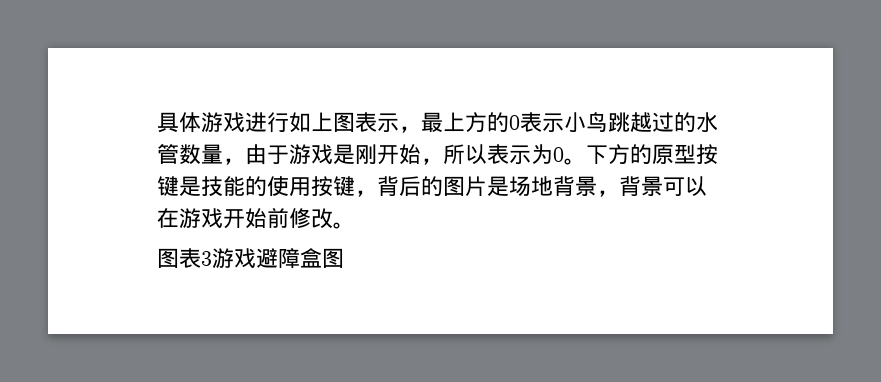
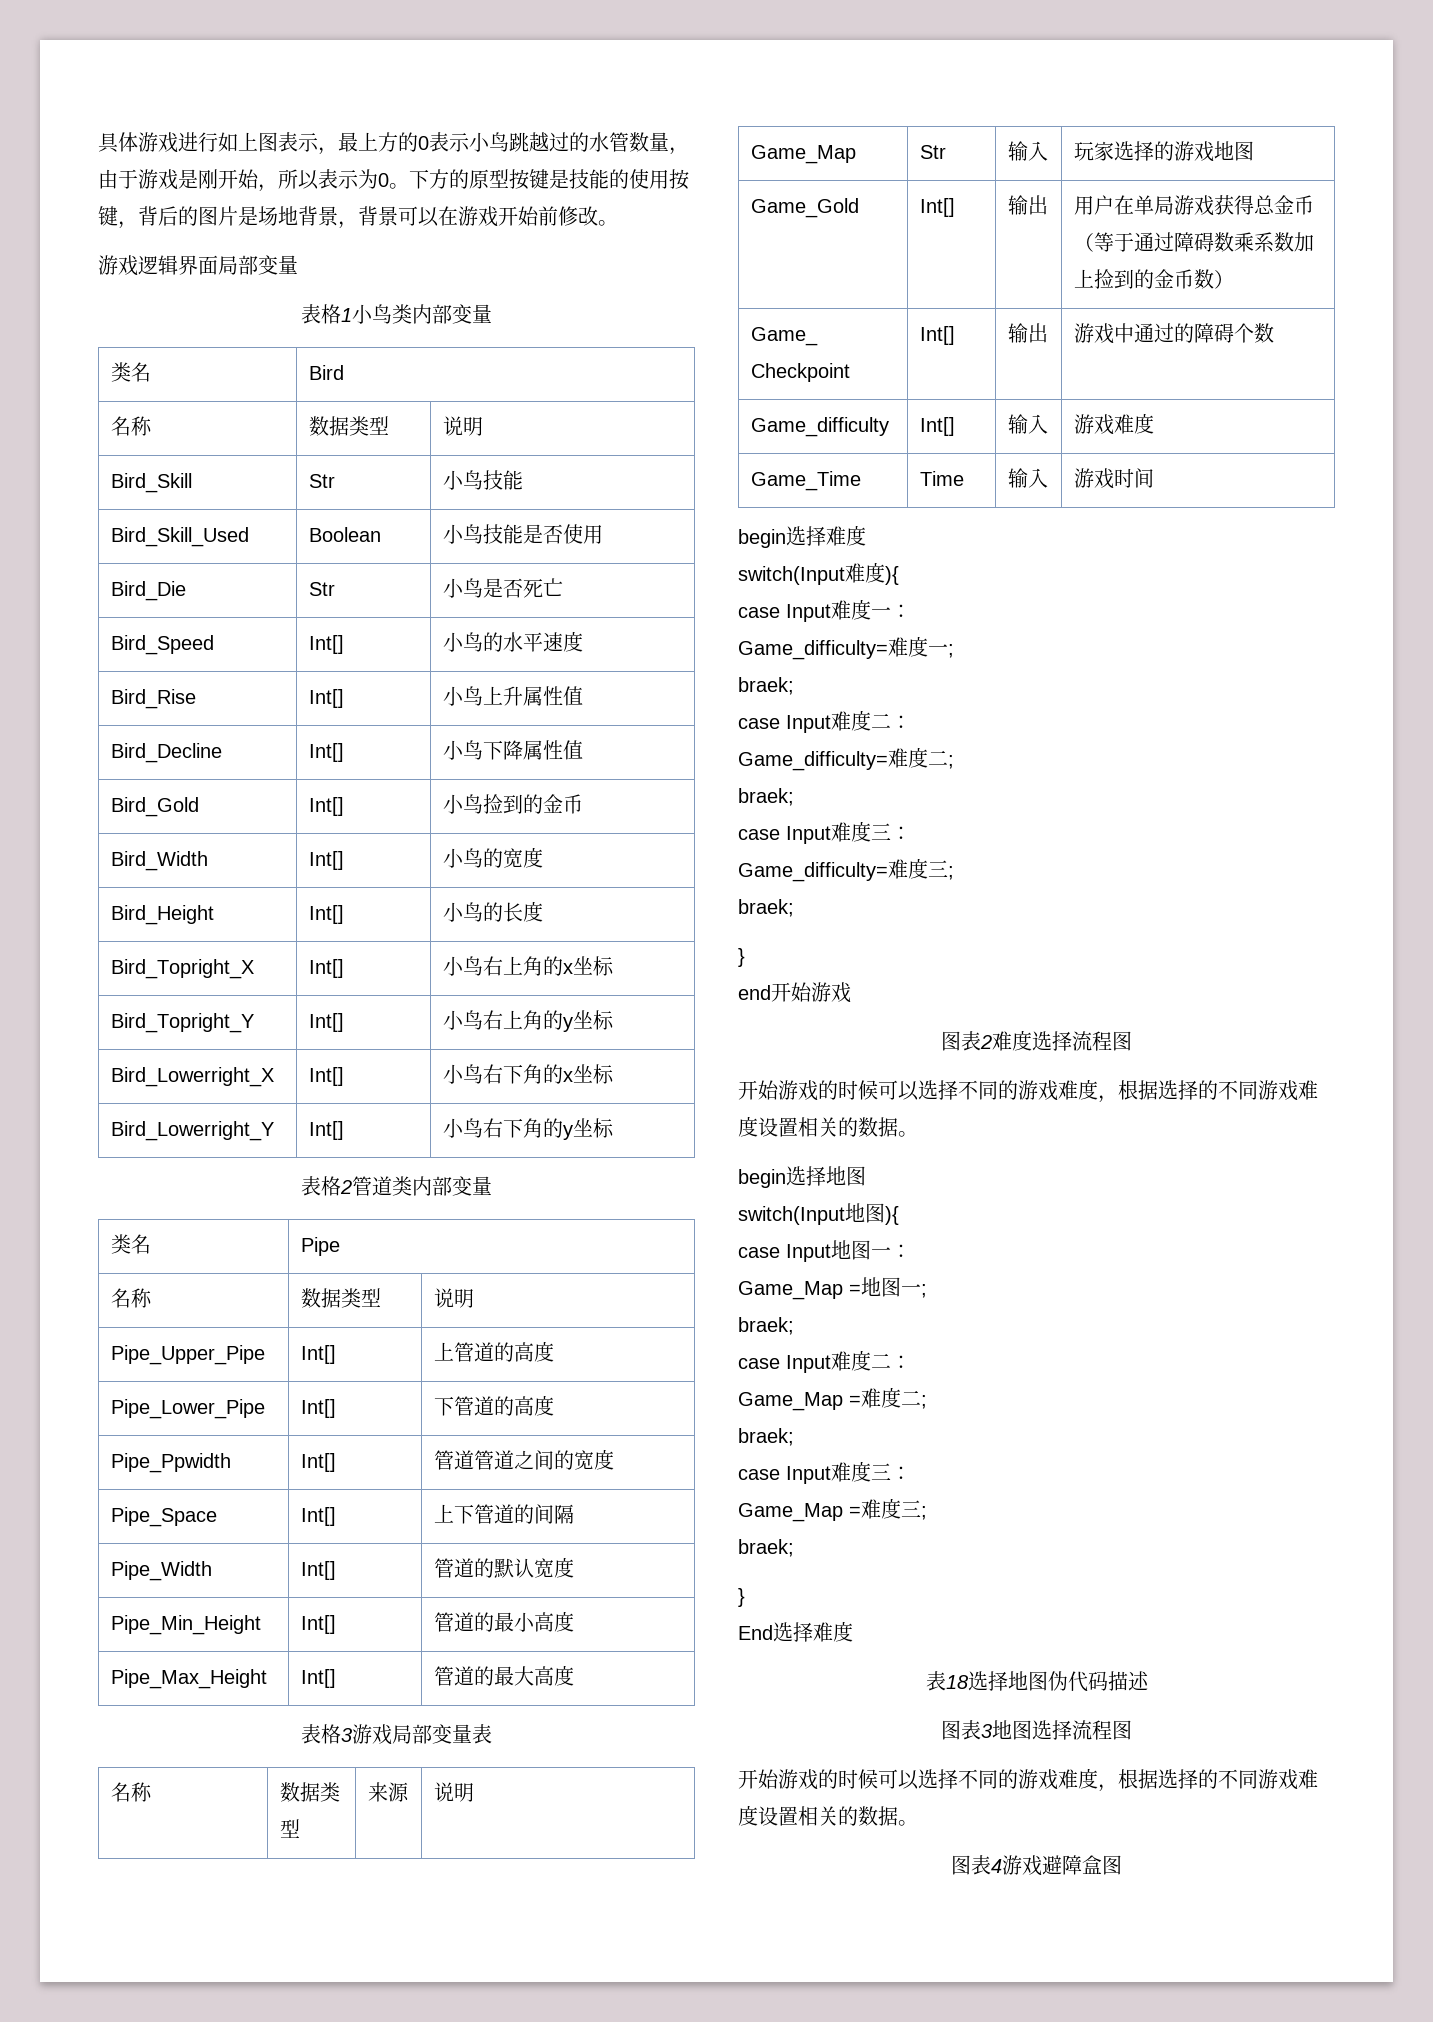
[157,248,212,268] 图表3 -> [98,255,298,276] [301,304,492,324] [111,362,152,382] [309,365,345,380] [111,416,153,436] [309,416,390,436] [443,416,484,436] [111,473,193,493] [309,474,336,488] [443,470,524,490] [111,527,250,547] [309,527,382,542] [443,524,604,544] [111,581,187,601] [309,582,336,596] [443,578,564,598] [111,635,215,655] [309,635,345,654] [443,631,584,652] [111,689,197,709] [309,689,345,708] [443,686,584,706] [111,743,223,763] [309,743,345,762] [443,740,584,760] [111,797,200,817] [309,797,345,816] [443,794,584,814] [111,851,209,871] [309,851,345,870] [443,847,544,868] [111,905,215,925] [309,905,345,924] [443,901,544,922] [111,959,255,979] [309,959,345,978] [443,956,615,976] [111,1013,255,1033] [309,1013,345,1032] [443,1010,615,1032] [111,1067,275,1087] [309,1067,345,1086] [443,1064,615,1084] [111,1121,275,1141] [309,1121,345,1140] [443,1118,615,1140] [301,1176,492,1196] [111,1234,152,1254] [301,1237,341,1256] [111,1288,153,1308] [301,1288,382,1308] [434,1288,475,1308] [111,1345,266,1365] [301,1345,337,1364] [434,1341,555,1362] [111,1399,266,1419] [301,1399,337,1418] [434,1395,555,1416] [111,1453,232,1473] [301,1453,337,1472] [434,1449,615,1470] [111,1507,218,1527] [301,1507,337,1526] [434,1504,575,1524] [111,1561,213,1581] [301,1561,337,1580] [434,1557,575,1578] [111,1615,262,1635] [301,1615,337,1634] [434,1611,575,1632] [111,1669,268,1689] [301,1669,337,1688] [434,1665,575,1686] [301,1724,492,1745] [111,1782,153,1802] [280,1782,341,1802] [280,1819,301,1838] [368,1782,410,1802] [434,1782,475,1802] [751,145,857,164] [920,145,947,159] [1008,141,1049,161] [1074,141,1255,162] [751,198,860,218] [920,198,956,217] [1008,195,1049,215] [1074,195,1315,216] [1074,232,1315,252] [1074,269,1235,289] [751,327,819,346] [751,363,851,382] [920,326,956,345] [1008,323,1049,343] [1074,323,1275,344] [751,417,890,437] [920,417,956,436] [1008,414,1049,434] [1074,413,1155,435] [751,471,862,491] [920,471,965,486] [1008,468,1049,488] [1074,468,1155,489] [738,525,866,548] [738,562,899,585] [738,599,911,622] [738,636,954,660] [738,677,794,695] [738,710,911,733] [738,747,954,771] [738,788,794,806] [738,821,911,844] [738,858,954,882] [738,899,794,917] [738,948,745,967] [738,982,851,1003] [941,1030,1132,1051] [738,1079,1318,1103] [738,1116,918,1137] [738,1166,866,1188] [738,1203,899,1225] [738,1240,911,1262] [738,1277,927,1300] [738,1317,794,1335] [738,1350,911,1373] [738,1387,927,1411] [738,1428,794,1446] [738,1461,911,1484] [738,1498,927,1522] [738,1539,794,1557] [738,1588,745,1607] [738,1621,853,1642] [925,1671,1149,1692] [941,1720,1132,1740] [738,1768,1318,1792] [738,1805,918,1826] [951,1855,1002,1875] 游戏逻辑界面局部变量 // 表格1小鸟类内部变量 // 类名 | Bird // 名称 | 数据类型 | 说明 // Bird_Skill | Str | 小鸟技能 // Bird_Skill_Used | Boolean | 小鸟技能是否使用 // Bird_Die | Str | 小鸟是否死亡 // Bird_Speed | Int[] | 小鸟的水平速度 // Bird_Rise | Int[] | 小鸟上升属性值 // Bird_Decline | Int[] | 小鸟下降属性值 // Bird_Gold | Int[] | 小鸟捡到的金币 // Bird_Width | Int[] | 小鸟的宽度 // Bird_Height | Int[] | 小鸟的长度 // Bird_Topright_X | Int[] | 小鸟右上角的x坐标 // Bird_Topright_Y | Int[] | 小鸟右上角的y坐标 // Bird_Lowerright_X | Int[] | 小鸟右下角的x坐标 // Bird_Lowerright_Y | Int[] | 小鸟右下角的y坐标 // 表格2管道类内部变量 // 类名 | Pipe // 名称 | 数据类型 | 说明 // Pipe_Upper_Pipe | Int[] | 上管道的高度 // Pipe_Lower_Pipe | Int[] | 下管道的高度 // Pipe_Ppwidth | Int[] | 管道管道之间的宽度 // Pipe_Space | Int[] | 上下管道的间隔 // Pipe_Width | Int[] | 管道的默认宽度 // Pipe_Min_Height | Int[] | 管道的最小高度 // Pipe_Max_Height | Int[] | 管道的最大高度 // 表格3游戏局部变量表 // 名称 | 数据类型 | 来源 | 说明 // Game_Map | Str | 输入 | 玩家选择的游戏地图 // Game_Gold | Int[] | 输出 | 用户在单局游戏获得总金币（等于通过障碍数乘系数加上捡到的金币数） // Game_ Checkpoint | Int[] | 输出 | 游戏中通过的障碍个数 // Game_difficulty | Int[] | 输入 | 游戏难度 // Game_Time | Time | 输入 | 游戏时间 // begin选择难度 // switch(Input难度){ // case Input难度一： // Game_difficulty=难度一; // braek; // case Input难度二： // Game_difficulty=难度二; // braek; // case Input难度三： // Game_difficulty=难度三; // braek; // } // end开始游戏 // 图表2难度选择流程图 // 开始游戏的时候可以选择不同的游戏难度，根据选择的不同游戏难度设置相关的数据。 // begin选择地图 // switch(Input地图){ // case Input地图一： // Game_Map =地图一; // braek; // case Input难度二： // Game_Map =难度二; // braek; // case Input难度三： // Game_Map =难度三; // braek; // } // End选择难度 // 表18选择地图伪代码描述 // 图表3地图选择流程图 // 开始游戏的时候可以选择不同的游戏难度，根据选择的不同游戏难度设置相关的数据。 // 图表4

